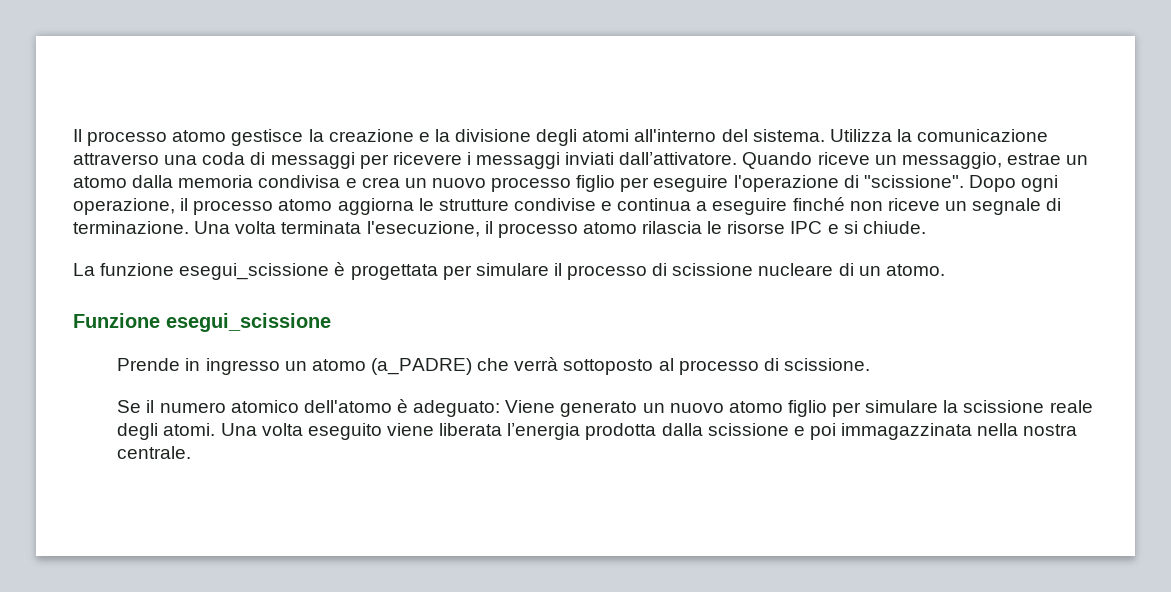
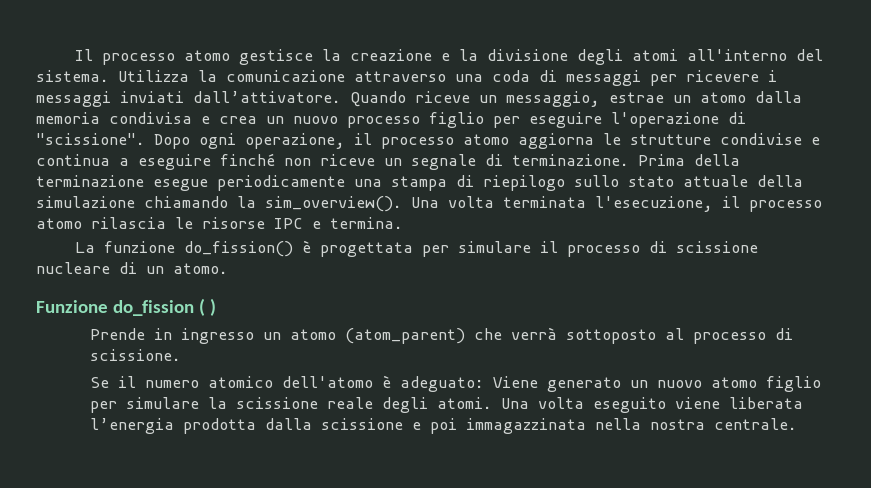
(189, 227) none -> [638,154,740,166] [36,175,803,191] [36,196,402,212] Prima della terminazione esegue periodicamente una stampa di riepilogo sullo stato attuale della simulazione chiamando la sim_overview().
[843,221,926,234] si chiude. -> [330,217,403,229] termina.
[179,263,330,280] esegui_scissione -> [183,241,293,257] do_fission()
[166,313,331,332] esegui_scissione -> [112,298,216,316] do_fission ( )
[371,358,473,375] (a_PADRE) -> [345,328,466,344] (atom_parent)

